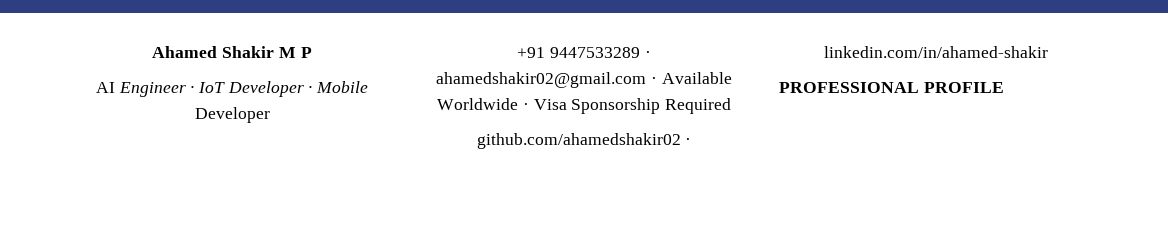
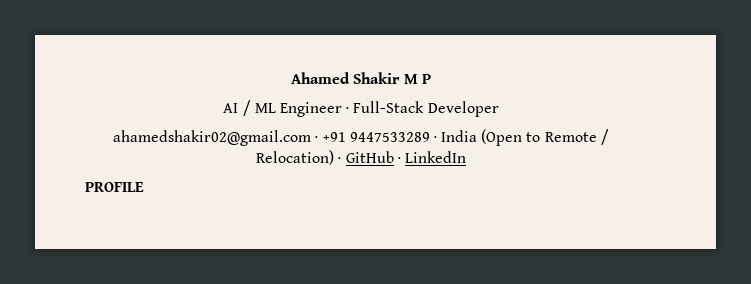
[118,81,369,97] Engineer · IoT Developer · Mobile -> [242,100,425,117] / ML Engineer · Full-Stack
(270, 115) none -> [113,130,319,146] ahamedshakir02@gmail.com ·
[436,72,732,88] [437,98,731,114] [476,133,692,149] [824,46,1048,58] [779,82,919,93] ahamedshakir02@gmail.com · Available Worldwide · Visa Sponsorship Required // github.com/ahamedshakir02 · linkedin.com/in/ahamed-shakir // PROFESSIONAL -> [441,129,609,146] [256,150,466,165] India (Open to Remote / Relocation) · GitHub · LinkedIn //

